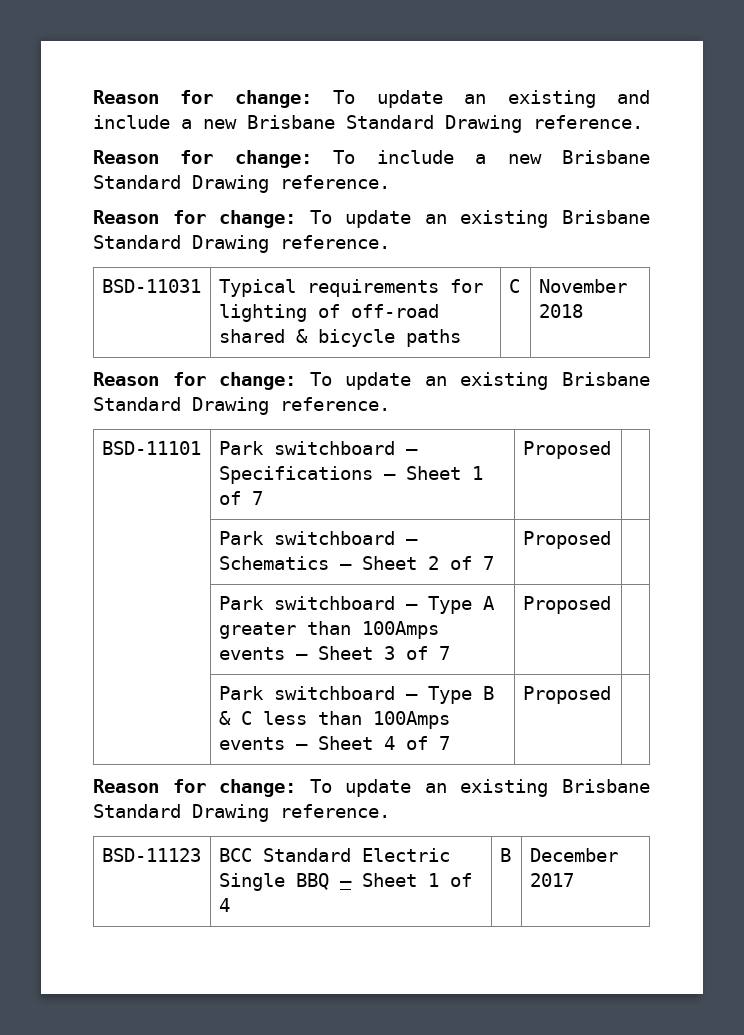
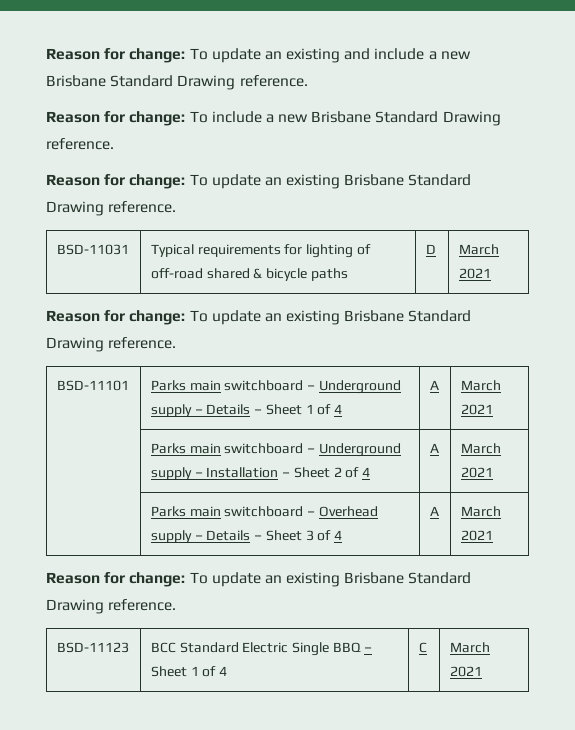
[508,279,520,293] [538,279,627,293] [538,304,583,318] C | November 2018 -> [425,244,436,254] [458,244,499,255] [458,268,491,279] D | March 2021
[218,441,418,455] [218,466,483,484] [218,491,263,505] [522,441,611,459] [218,531,418,545] [218,556,494,570] [522,531,611,549] [218,596,495,614] [218,621,439,639] [218,646,450,660] [522,596,611,614] [218,686,494,704] [218,711,450,729] [218,736,450,750] [522,686,611,704] Park switchboard – Specifications – Sheet 1 of 7 | Proposed | // | Park switchboard – Schematics – Sheet 2 of 7 | Proposed | // | Park switchboard – Type A greater than 100Amps events – Sheet 3 of 7 | Proposed | // | Park switchboard – Type B & C less than 100Amps events – Sheet 4 of 7 | Proposed | -> [150,380,401,394] [150,404,343,417] [429,380,439,390] [460,380,501,391] [460,404,493,415] [150,443,401,457] [150,467,371,480] [429,443,439,453] [460,443,501,454] [460,467,493,478] [150,506,378,517] [150,530,343,543] [429,506,439,516] [460,506,501,517] [460,530,493,541] Parks main switchboard – Underground supply – Details – Sheet 1 of 4 | A | March 2021 // | Parks main switchboard – Underground supply – Installation – Sheet 2 of 4 | A | March 2021 // | Parks main switchboard – Overhead supply – Details – Sheet 3 of 4 | A | March 2021
[499,848,511,862] [529,848,618,862] [529,873,574,887] B | December 2017 -> [418,642,427,653] [449,642,490,653] [449,666,482,677] C | March 2021

